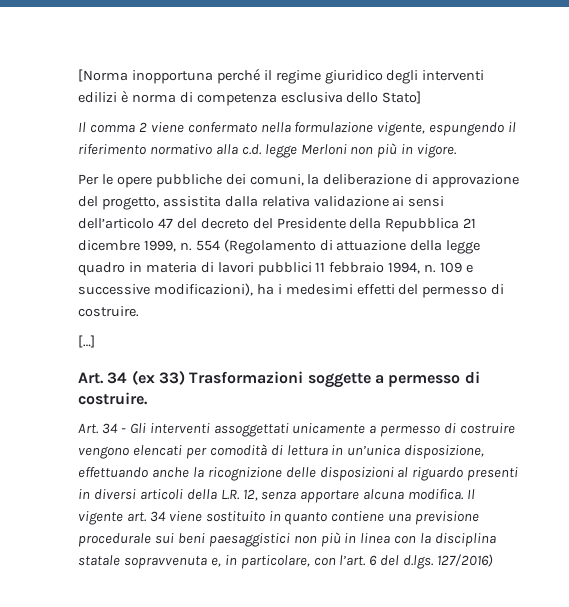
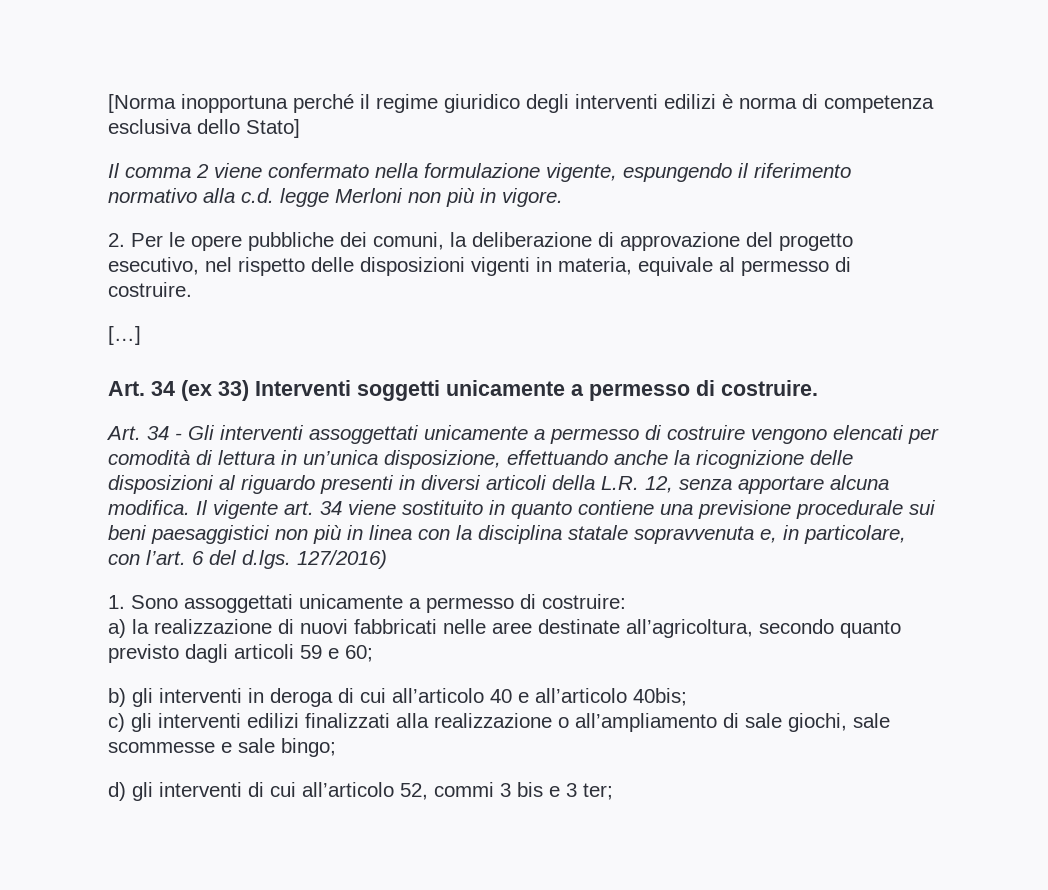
(458, 151) none -> [108,233,125,247] 2.
[101,196,445,210] [78,218,477,232] [78,239,481,254] [78,262,474,276] [78,283,419,296] progetto, assistita dalla relativa validazione ai sensi dell’articolo 47 del decreto del Presidente della Repubblica 21 dicembre 1999, n. 554 (Regolamento di attuazione della legge quadro in materia di lavori pubblici 11 febbraio 1994, n. 109 e successive modificazioni), ha i medesimi effetti del -> [779,233,853,251] [108,257,735,276] progetto esecutivo, nel rispetto delle disposizioni vigenti in materia, equivale al
[189,371,371,388] Trasformazioni soggette -> [255,380,565,401] Interventi soggetti unicamente
(494, 560) none -> [108,594,626,613] [108,619,901,638] [108,644,373,663] [108,688,687,707] [108,713,890,732] [108,738,336,757] [108,782,613,801] // 1. Sono assoggettati unicamente a permesso di costruire: // a) la realizzazione di nuovi fabbricati nelle aree destinate all’agricoltura, secondo quanto previsto dagli articoli 59 e 60; // b) gli interventi in deroga di cui all’articolo 40 e all’articolo 40bis; // c) gli interventi edilizi finalizzati alla realizzazione o all’ampliamento di sale giochi, sale scommesse e sale bingo; // d) gli interventi di cui all’articolo 52, commi 3 bis e 3 ter;

